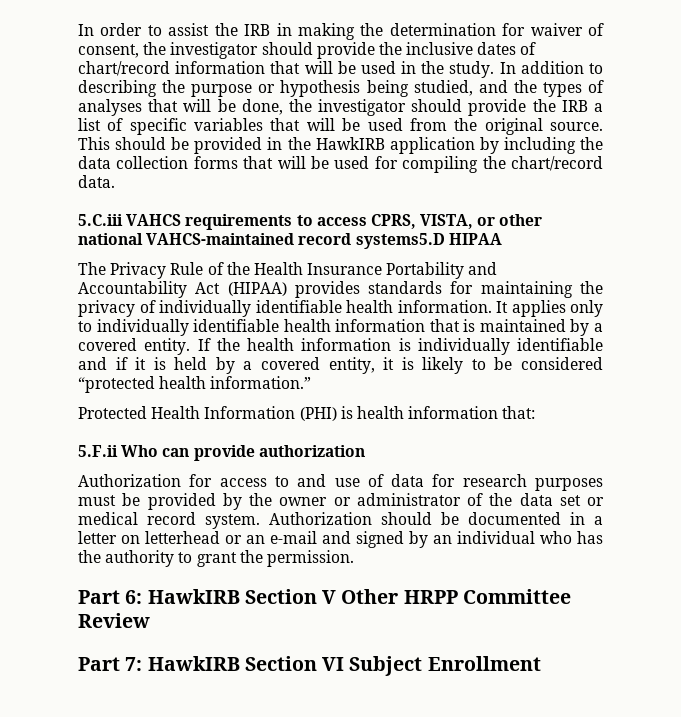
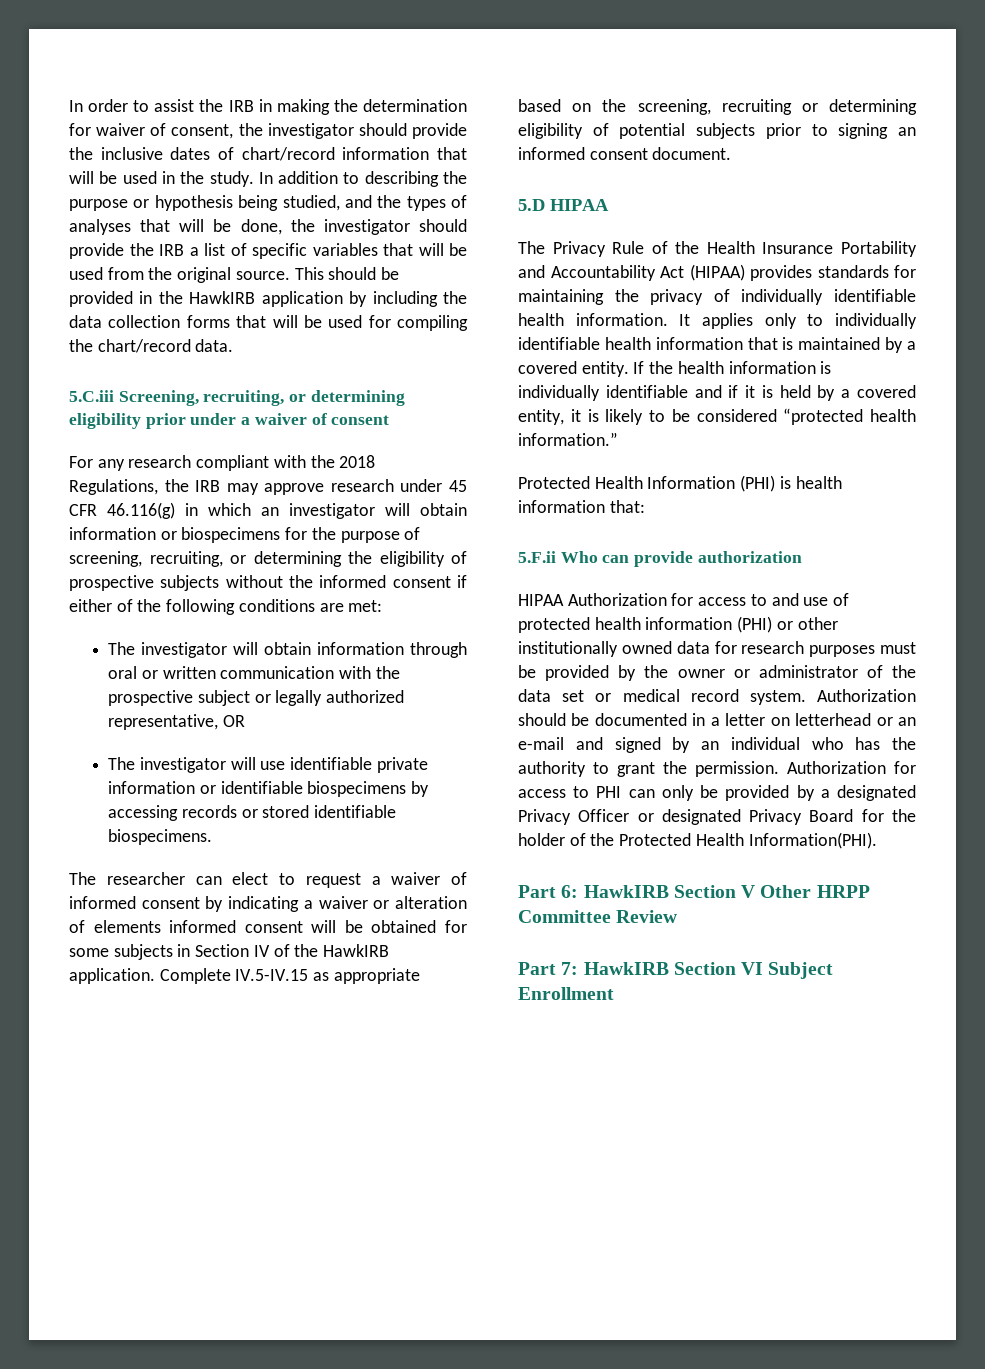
[126,214,543,230] [78,233,445,249] VAHCS requirements to access CPRS, VISTA, or other national VAHCS-maintained record systems5.D -> [118,390,405,406] [69,413,390,429] [69,455,376,471] [69,479,467,495] [69,502,467,519] [69,527,421,543] [69,551,467,567] [69,575,467,591] [69,599,383,615] [108,642,467,658] [108,666,400,679] [108,690,405,706] [108,714,246,730] [108,757,428,773] [108,781,430,797] [108,805,397,821] [108,829,213,845] [69,872,467,888] [69,896,468,912] [69,920,467,933] [69,944,390,960] [69,968,420,984] [518,99,917,115] [518,123,916,139] [518,147,732,160] [518,199,545,211] Screening, recruiting, or determining eligibility prior under a waiver of consent // For any research compliant with the 2018 Regulations, the IRB may approve research under 45 CFR 46.116(g) in which an investigator will obtain information or biospecimens for the purpose of screening, recruiting, or determining the eligibility of prospective subjects without the informed consent if either of the following conditions are met: // The investigator will obtain information through oral or written communication with the prospective subject or legally authorized representative, OR // The investigator will use identifiable private information or identifiable biospecimens by accessing records or stored identifiable biospecimens. // The researcher can elect to request a waiver of informed consent by indicating a waiver or alteration of elements informed consent will be obtained for some subjects in Section IV of the HawkIRB application. Complete IV.5-IV.15 as appropriate based on the screening, recruiting or determining eligibility of potential subjects prior to signing an informed consent document. // 5.D
(365, 451) none -> [518,594,564,606] HIPAA
(384, 480) none -> [518,616,838,633] [518,641,672,657] protected health information (PHI) or other institutionally owned
(354, 558) none -> [787,761,916,774] [518,785,916,801] [518,809,916,825] [518,832,877,849] Authorization for access to PHI can only be provided by a designated Privacy Officer or designated Privacy Board for the holder of the Protected Health Information(PHI).

